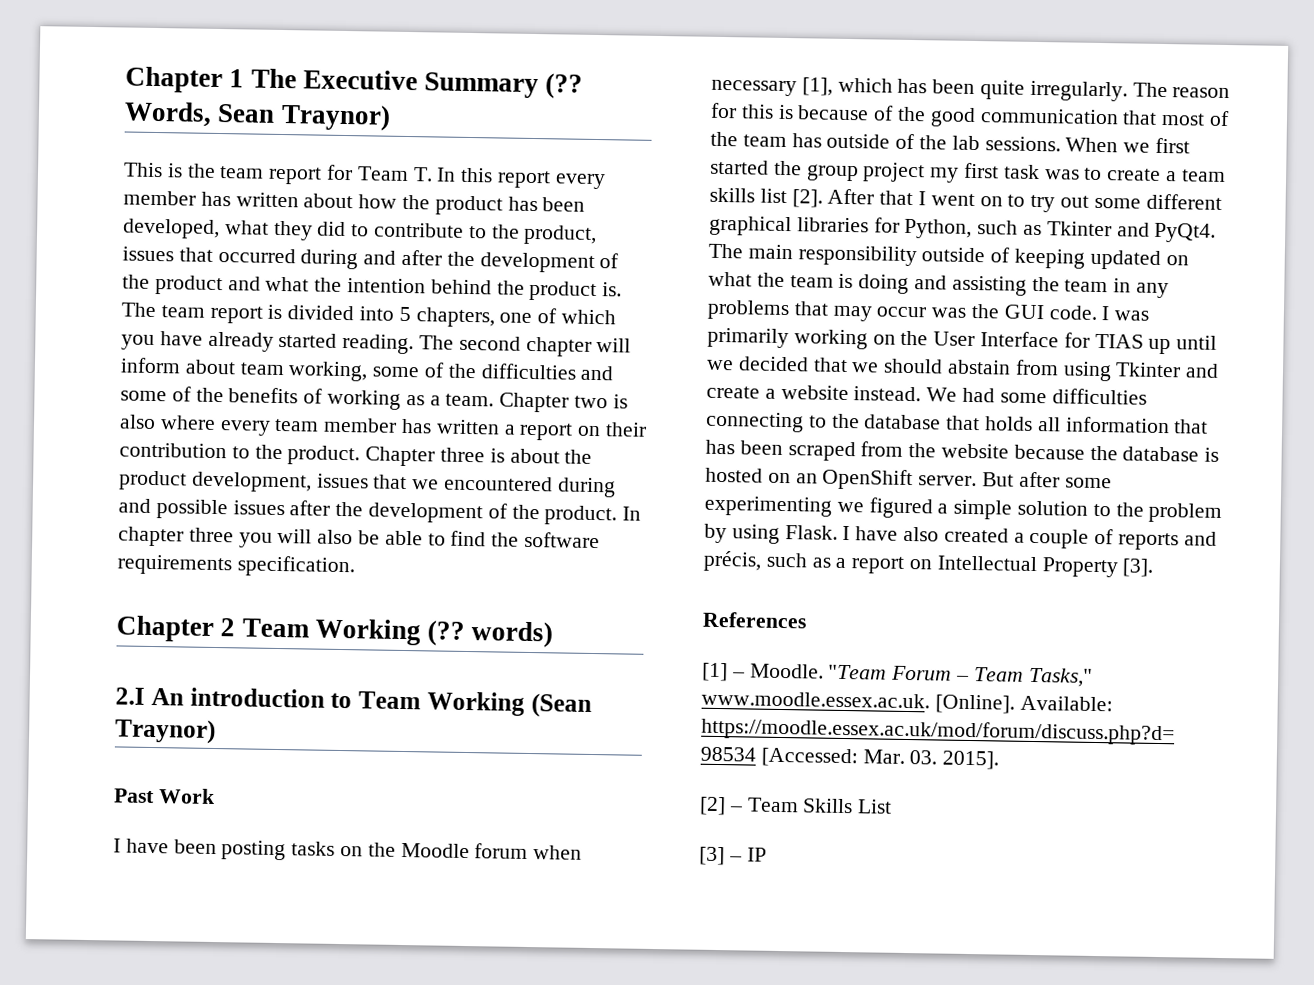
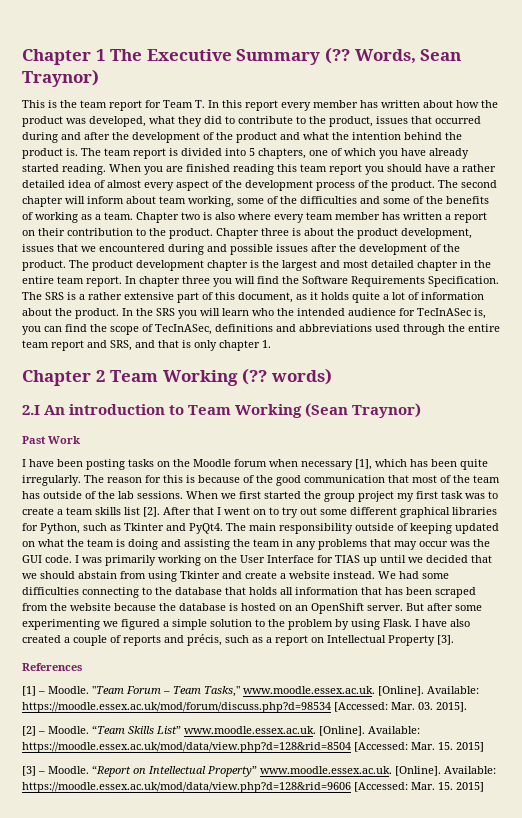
[507,196,586,212] has been -> [66,118,86,124] was
(415, 344) none -> [109,164,496,175] [22,180,435,191] When you are finished reading this team report you should have a rather detailed idea of almost every aspect of the development process of the product.
(618, 515) none -> [69,260,491,271] [22,276,122,287] The product development chapter is the largest and most detailed chapter in the entire team report.
[317,529,601,549] [117,554,355,578] also be able to find the software requirements specification. -> [257,276,499,287] [22,292,484,303] [22,308,486,319] [22,324,500,335] [22,340,271,351] find the Software Requirements Specification. The SRS is a rather extensive part of this document, as it holds quite a lot of information about the product. In the SRS you will learn who the intended audience for TecInASec is, you can find the scope of TecInASec, definitions and abbreviations used through the entire team report and SRS, and that is only chapter 1.
[746,797,893,814] [699,846,767,866] Team Skills List // [3] – IP -> [48,725,420,736] [22,742,484,753] [22,765,496,777] [22,782,484,793] Moodle. “Team Skills List” www.moodle.essex.ac.uk. [Online]. Available: https://moodle.essex.ac.uk/mod/data/view.php?d=128&rid=8504 [Accessed: Mar. 15. 2015] // [3] – Moodle. “Report on Intellectual Property” www.moodle.essex.ac.uk. [Online]. Available: https://moodle.essex.ac.uk/mod/data/view.php?d=128&rid=9606 [Accessed: Mar. 15. 2015]

